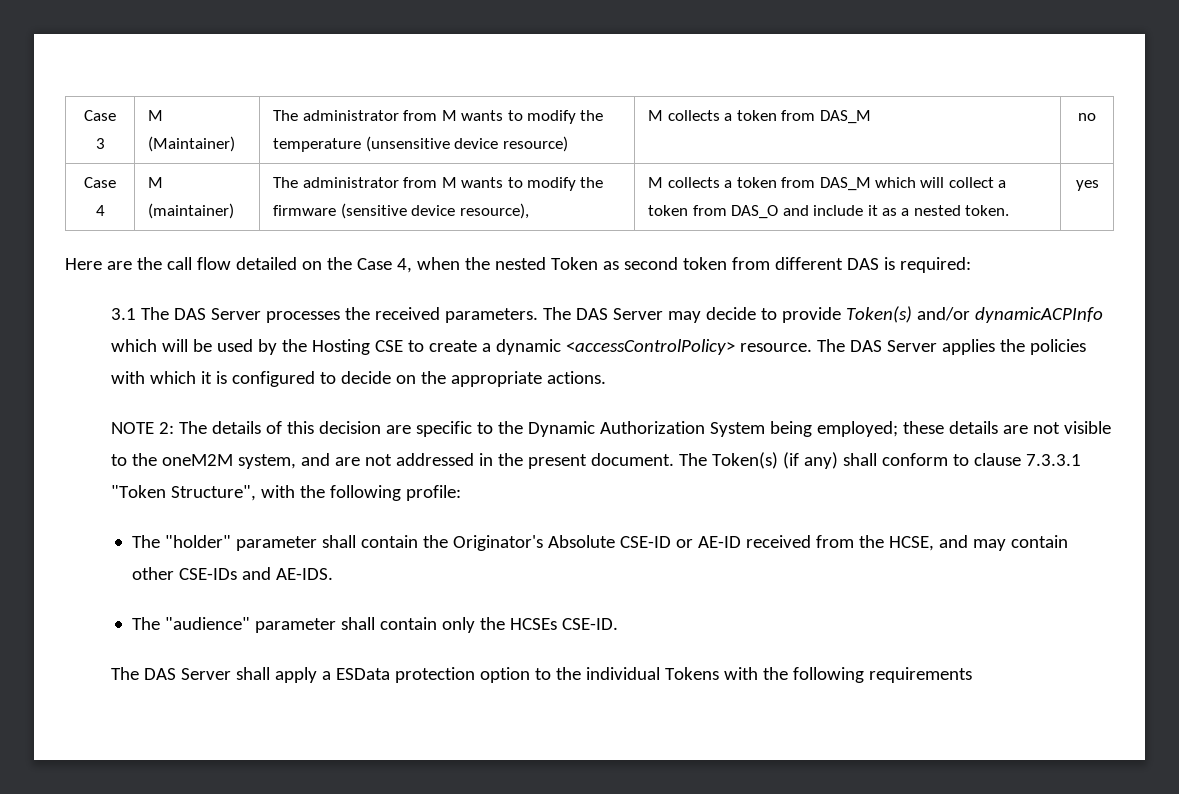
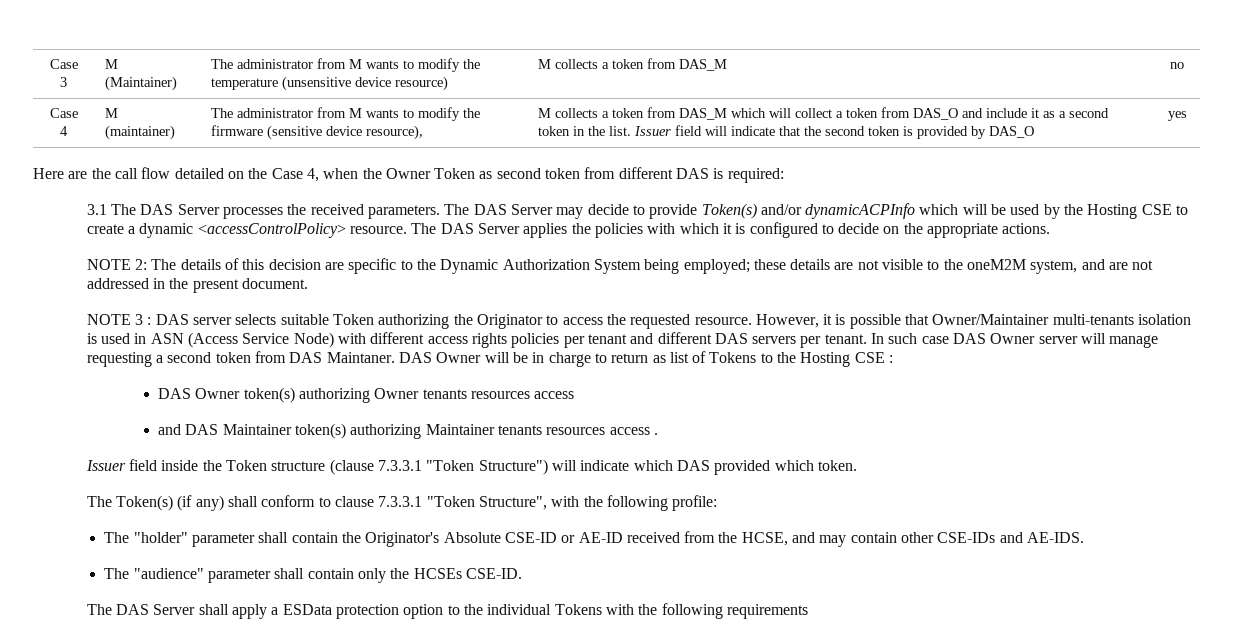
[913,205,1010,216] nested token. -> [1069,108,1110,118] [538,125,1035,139] second token in the list. Issuer field will indicate that the second token is provided by DAS_O
[494,257,546,270] nested -> [385,168,431,179] Owner
(675, 459) none -> [86,314,1192,329] [86,332,1159,348] [86,351,894,367] [158,387,575,403] [158,423,658,439] [85,459,857,475] // NOTE 3 : DAS server selects suitable Token authorizing the Originator to access the requested resource. However, it is possible that Owner/Maintainer multi-tenants isolation is used in ASN (Access Service Node) with different access rights policies per tenant and different DAS servers per tenant. In such case DAS Owner server will manage requesting a second token from DAS Maintaner. DAS Owner will be in charge to return as list of Tokens to the Hosting CSE : // DAS Owner token(s) authorizing Owner tenants resources access // and DAS Maintainer token(s) authorizing Maintainer tenants resources access . // Issuer field inside the Token structure (clause 7.3.3.1 "Token Structure") will indicate which DAS provided which token. //

